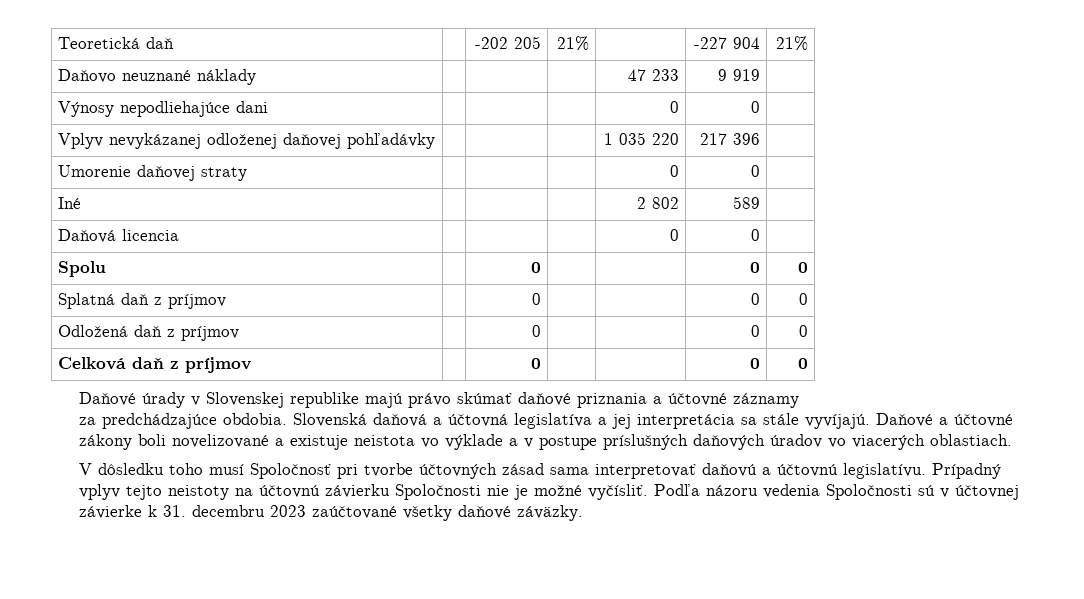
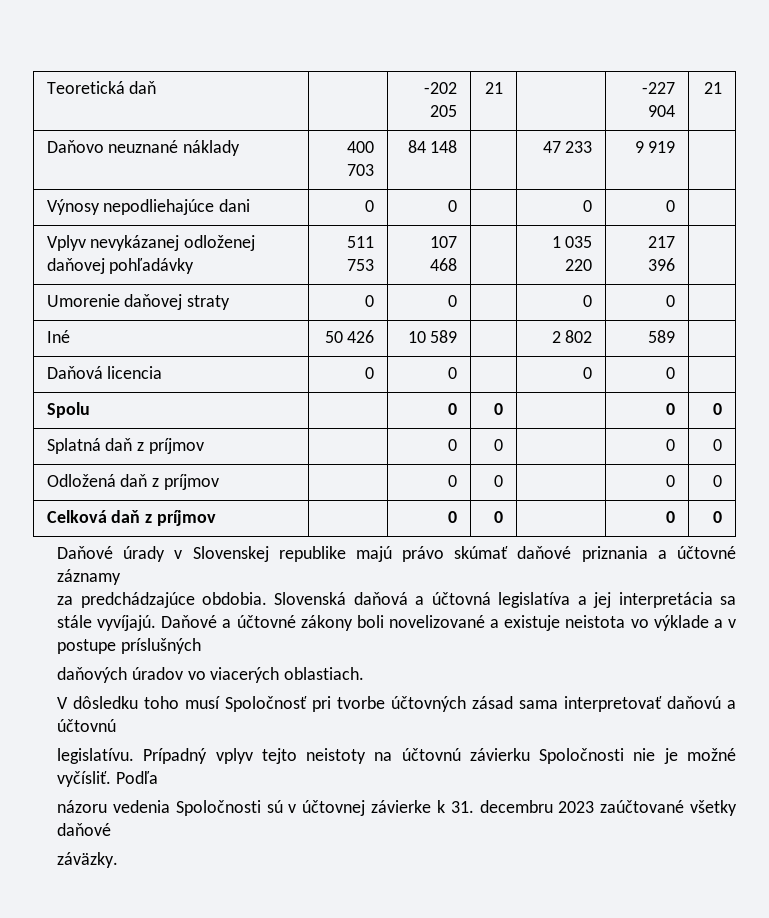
[556,36,589,51] 21% -> [485,82,504,94] 21
[775,36,808,51] 21% -> [704,82,723,94] 21
(257, 77) | -> [347,141,375,153] [347,164,375,176] [407,140,458,153] 400 703 | 84 148
(269, 107) | -> [365,200,375,212] [448,200,458,212] 0 | 0
(436, 141) | -> [347,236,375,248] [347,259,375,271] [430,236,458,248] [430,258,458,271] 511 753 | 107 468
(248, 174) | -> [365,295,375,307] [448,295,458,307] 0 | 0
(82, 203) | -> [324,330,375,343] [407,330,458,343] 50 426 | 10 589
(180, 235) | -> [365,367,375,379] [448,367,458,379] 0 | 0
(541, 267) none -> [494,403,504,415] 0
(541, 299) none -> [494,439,504,451] 0
(541, 331) none -> [494,475,504,487] 0
(541, 363) none -> [494,511,504,523] 0
(688, 442) none -> (201, 646) //
(838, 470) none -> (117, 725) //
(700, 490) none -> (158, 777) //
(511, 512) none -> (112, 829) //

